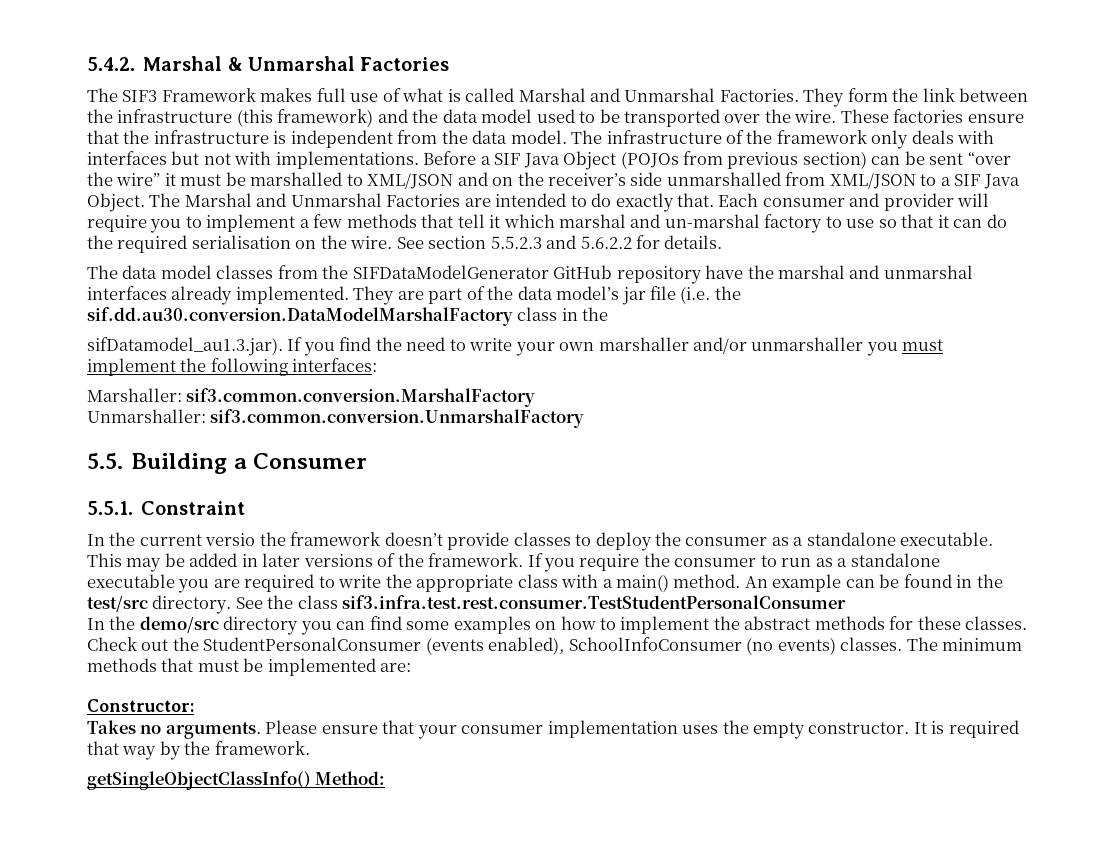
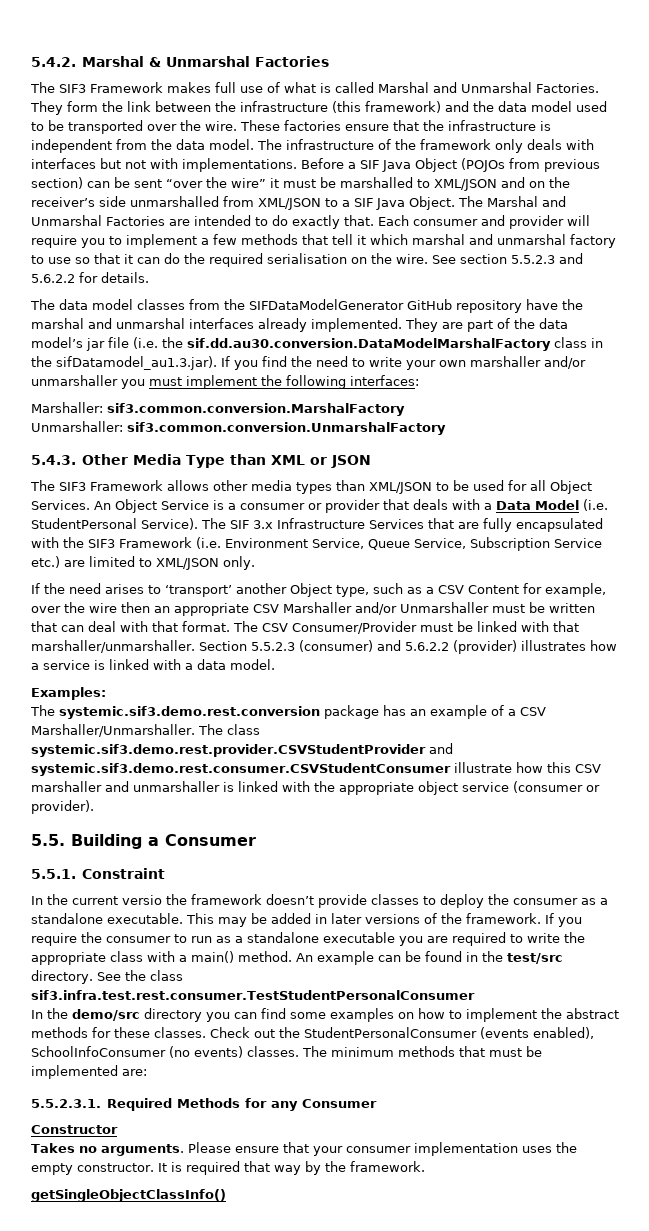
[664,214,760,228] un-marshal -> [497,234,566,245] unmarshal
(609, 314) // -> (52, 361) none
(585, 418) none -> [31,454,372,468] [30,480,592,494] [31,499,608,513] [31,518,603,532] [31,537,602,551] [31,556,255,570] [31,583,606,597] [31,602,595,616] [31,621,579,634] [31,640,617,654] [31,659,275,670] [31,687,106,700] [30,705,546,719] [31,724,260,737] [31,743,453,757] [31,762,601,776] [31,781,600,795] [31,800,94,814] // 5.4.3. Other Media Type than XML or JSON // The SIF3 Framework allows other media types than XML/JSON to be used for all Object Services. An Object Service is a consumer or provider that deals with a Data Model (i.e. StudentPersonal Service). The SIF 3.x Infrastructure Services that are fully encapsulated with the SIF3 Framework (i.e. Environment Service, Queue Service, Subscription Service etc.) are limited to XML/JSON only. // If the need arises to ‘transport’ another Object type, such as a CSV Content for example, over the wire then an appropriate CSV Marshaller and/or Unmarshaller must be written that can deal with that format. The CSV Consumer/Provider must be linked with that marshaller/unmarshaller. Section 5.5.2.3 (consumer) and 5.6.2.2 (provider) illustrates how a service is linked with a data model. // Examples: // The systemic.sif3.demo.rest.conversion package has an example of a CSV Marshaller/Unmarshaller. The class systemic.sif3.demo.rest.provider.CSVStudentProvider and systemic.sif3.demo.rest.consumer.CSVStudentConsumer illustrate how this CSV marshaller and unmarshaller is linked with the appropriate object service (consumer or provider).
[87,699,194,712] Constructor: -> [31,1098,378,1111] [31,1125,118,1134] 5.5.2.3.1. Required Methods for any Consumer // Constructor
[315,771,386,785] Method: -> (226, 1195) none

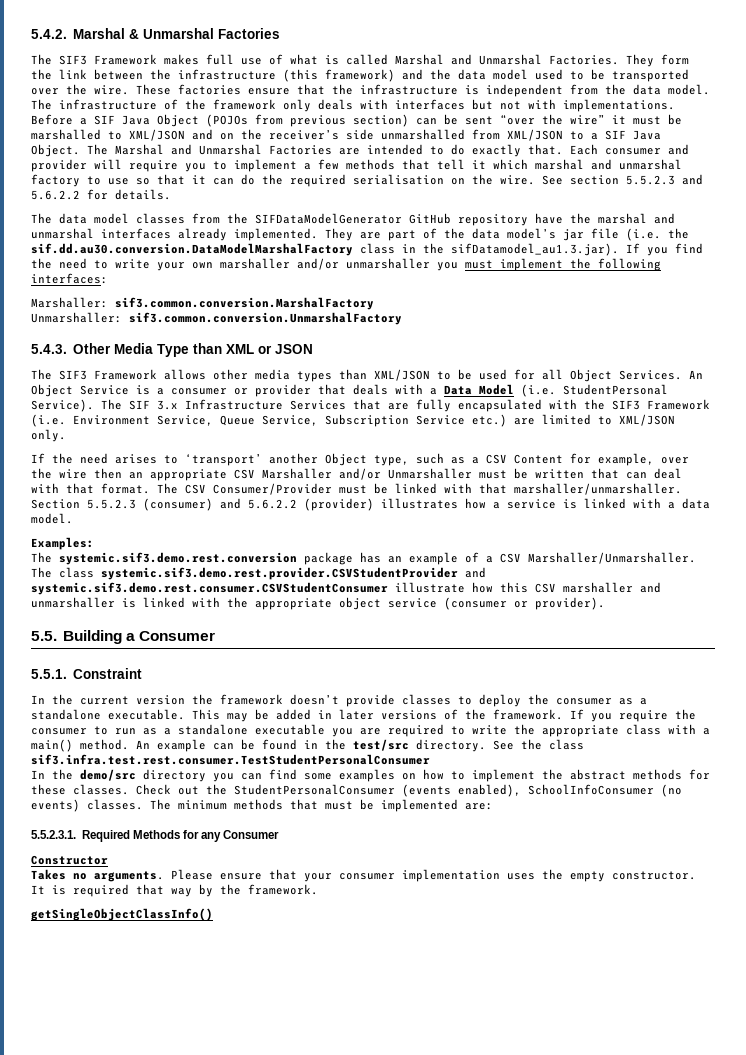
[122,895,162,905] versio -> [136,695,185,705] version

